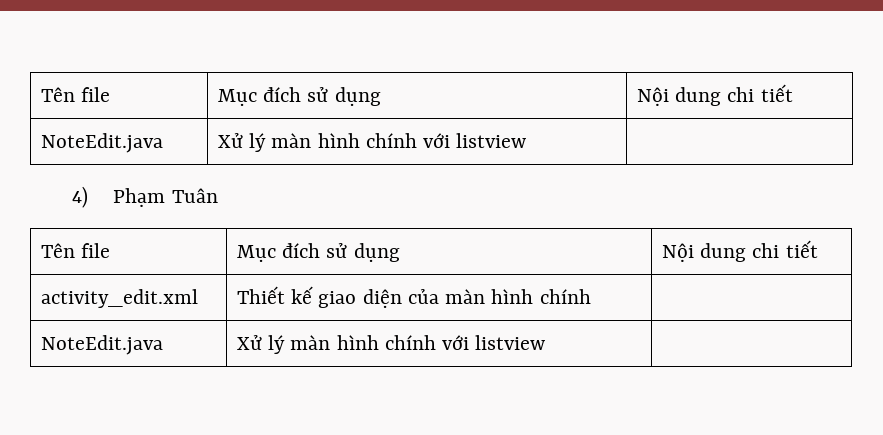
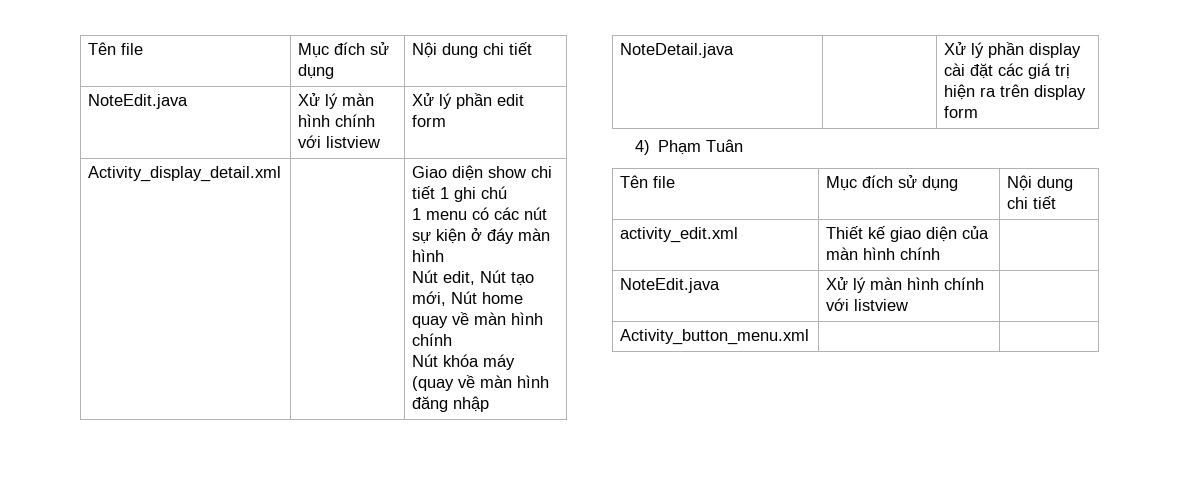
(527, 140) none -> [412,93,525,109] [412,115,447,127] [88,166,282,182] [412,165,553,181] [412,186,508,202] [412,207,548,220] [412,228,551,244] [412,249,445,262] [412,270,535,286] [412,291,524,306] [412,312,544,328] [412,333,453,346] [412,354,516,370] [412,375,550,391] [412,396,490,412] [620,43,735,58] [944,42,1082,58] [944,63,1071,79] [944,84,1087,100] [944,106,979,118] Xử lý phần edit form // Activity_display_detail.xml | | Giao diện show chi tiết 1 ghi chú // 1 menu có các nút sự kiện ở đáy màn hình // Nút edit, Nút tạo mới, Nút home quay về màn hình chính // Nút khóa máy (quay về màn hình đăng nhập // NoteDetail.java | | Xử lý phần display cài đặt các giá trị hiện ra trên display form
(546, 342) none -> [620,329,810,345] // Activity_button_menu.xml | |

